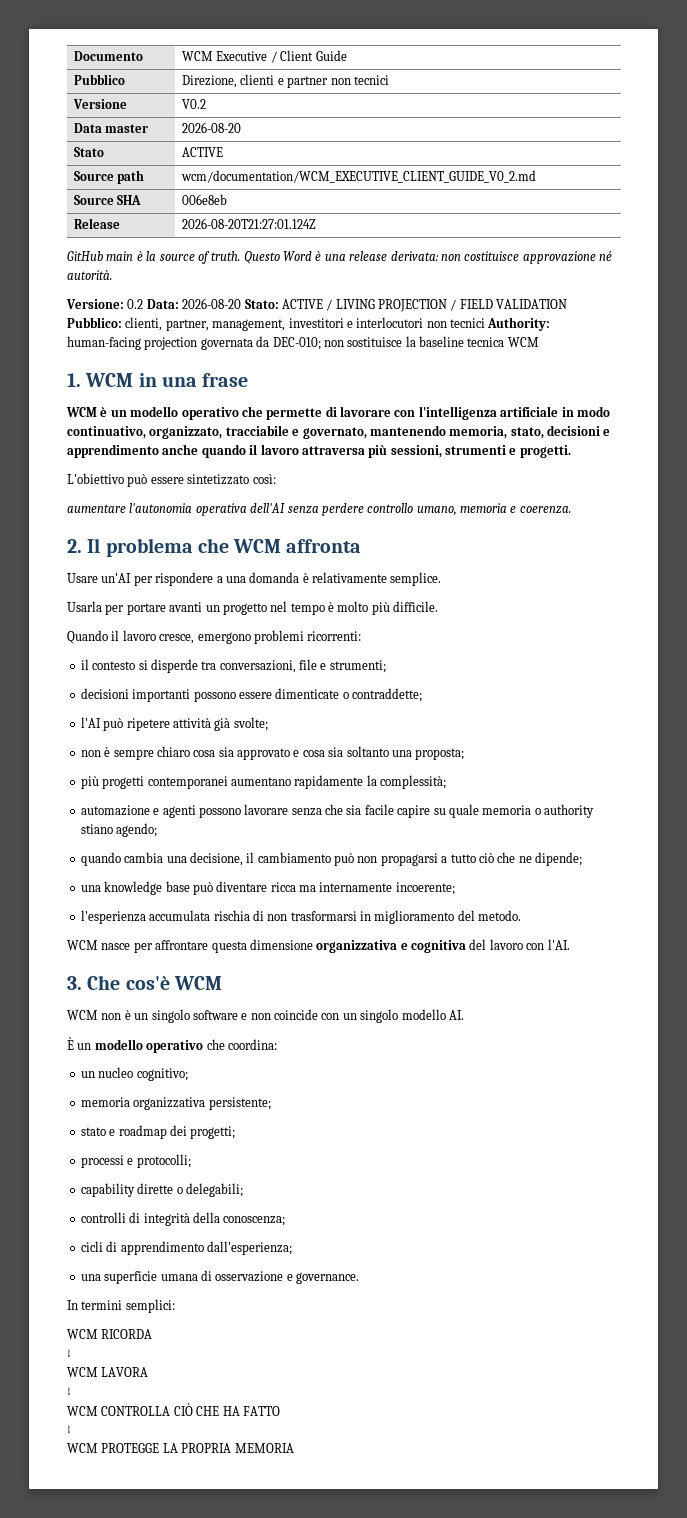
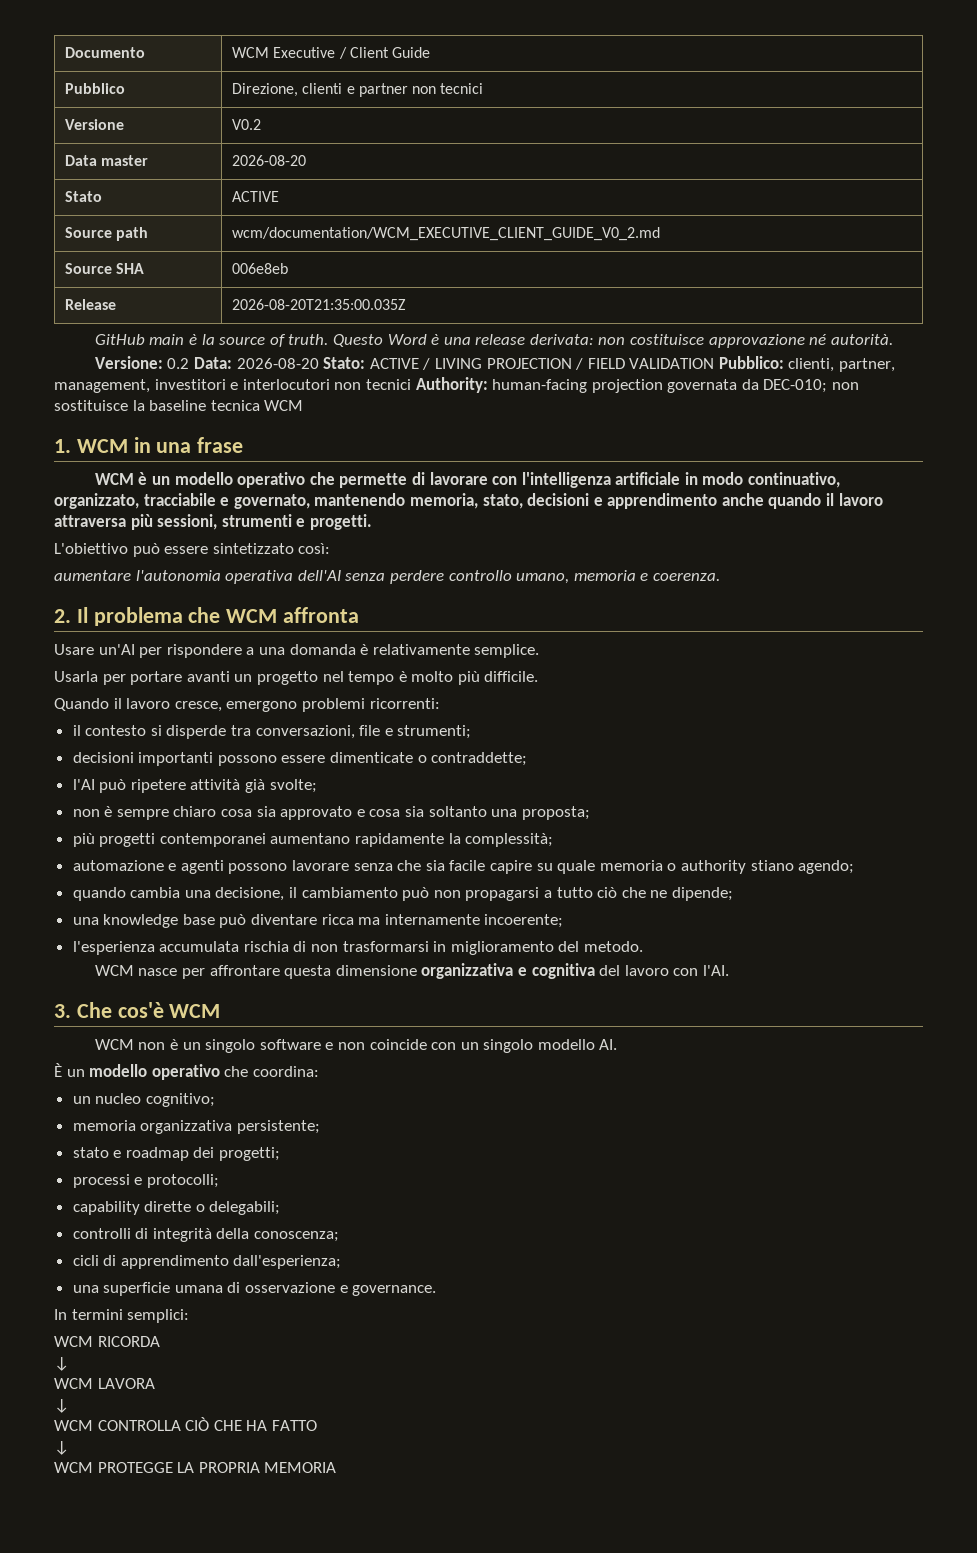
[182,218,317,229] 2026-08-20T21:27:01.124Z -> [232,299,407,310] 2026-08-20T21:35:00.035Z

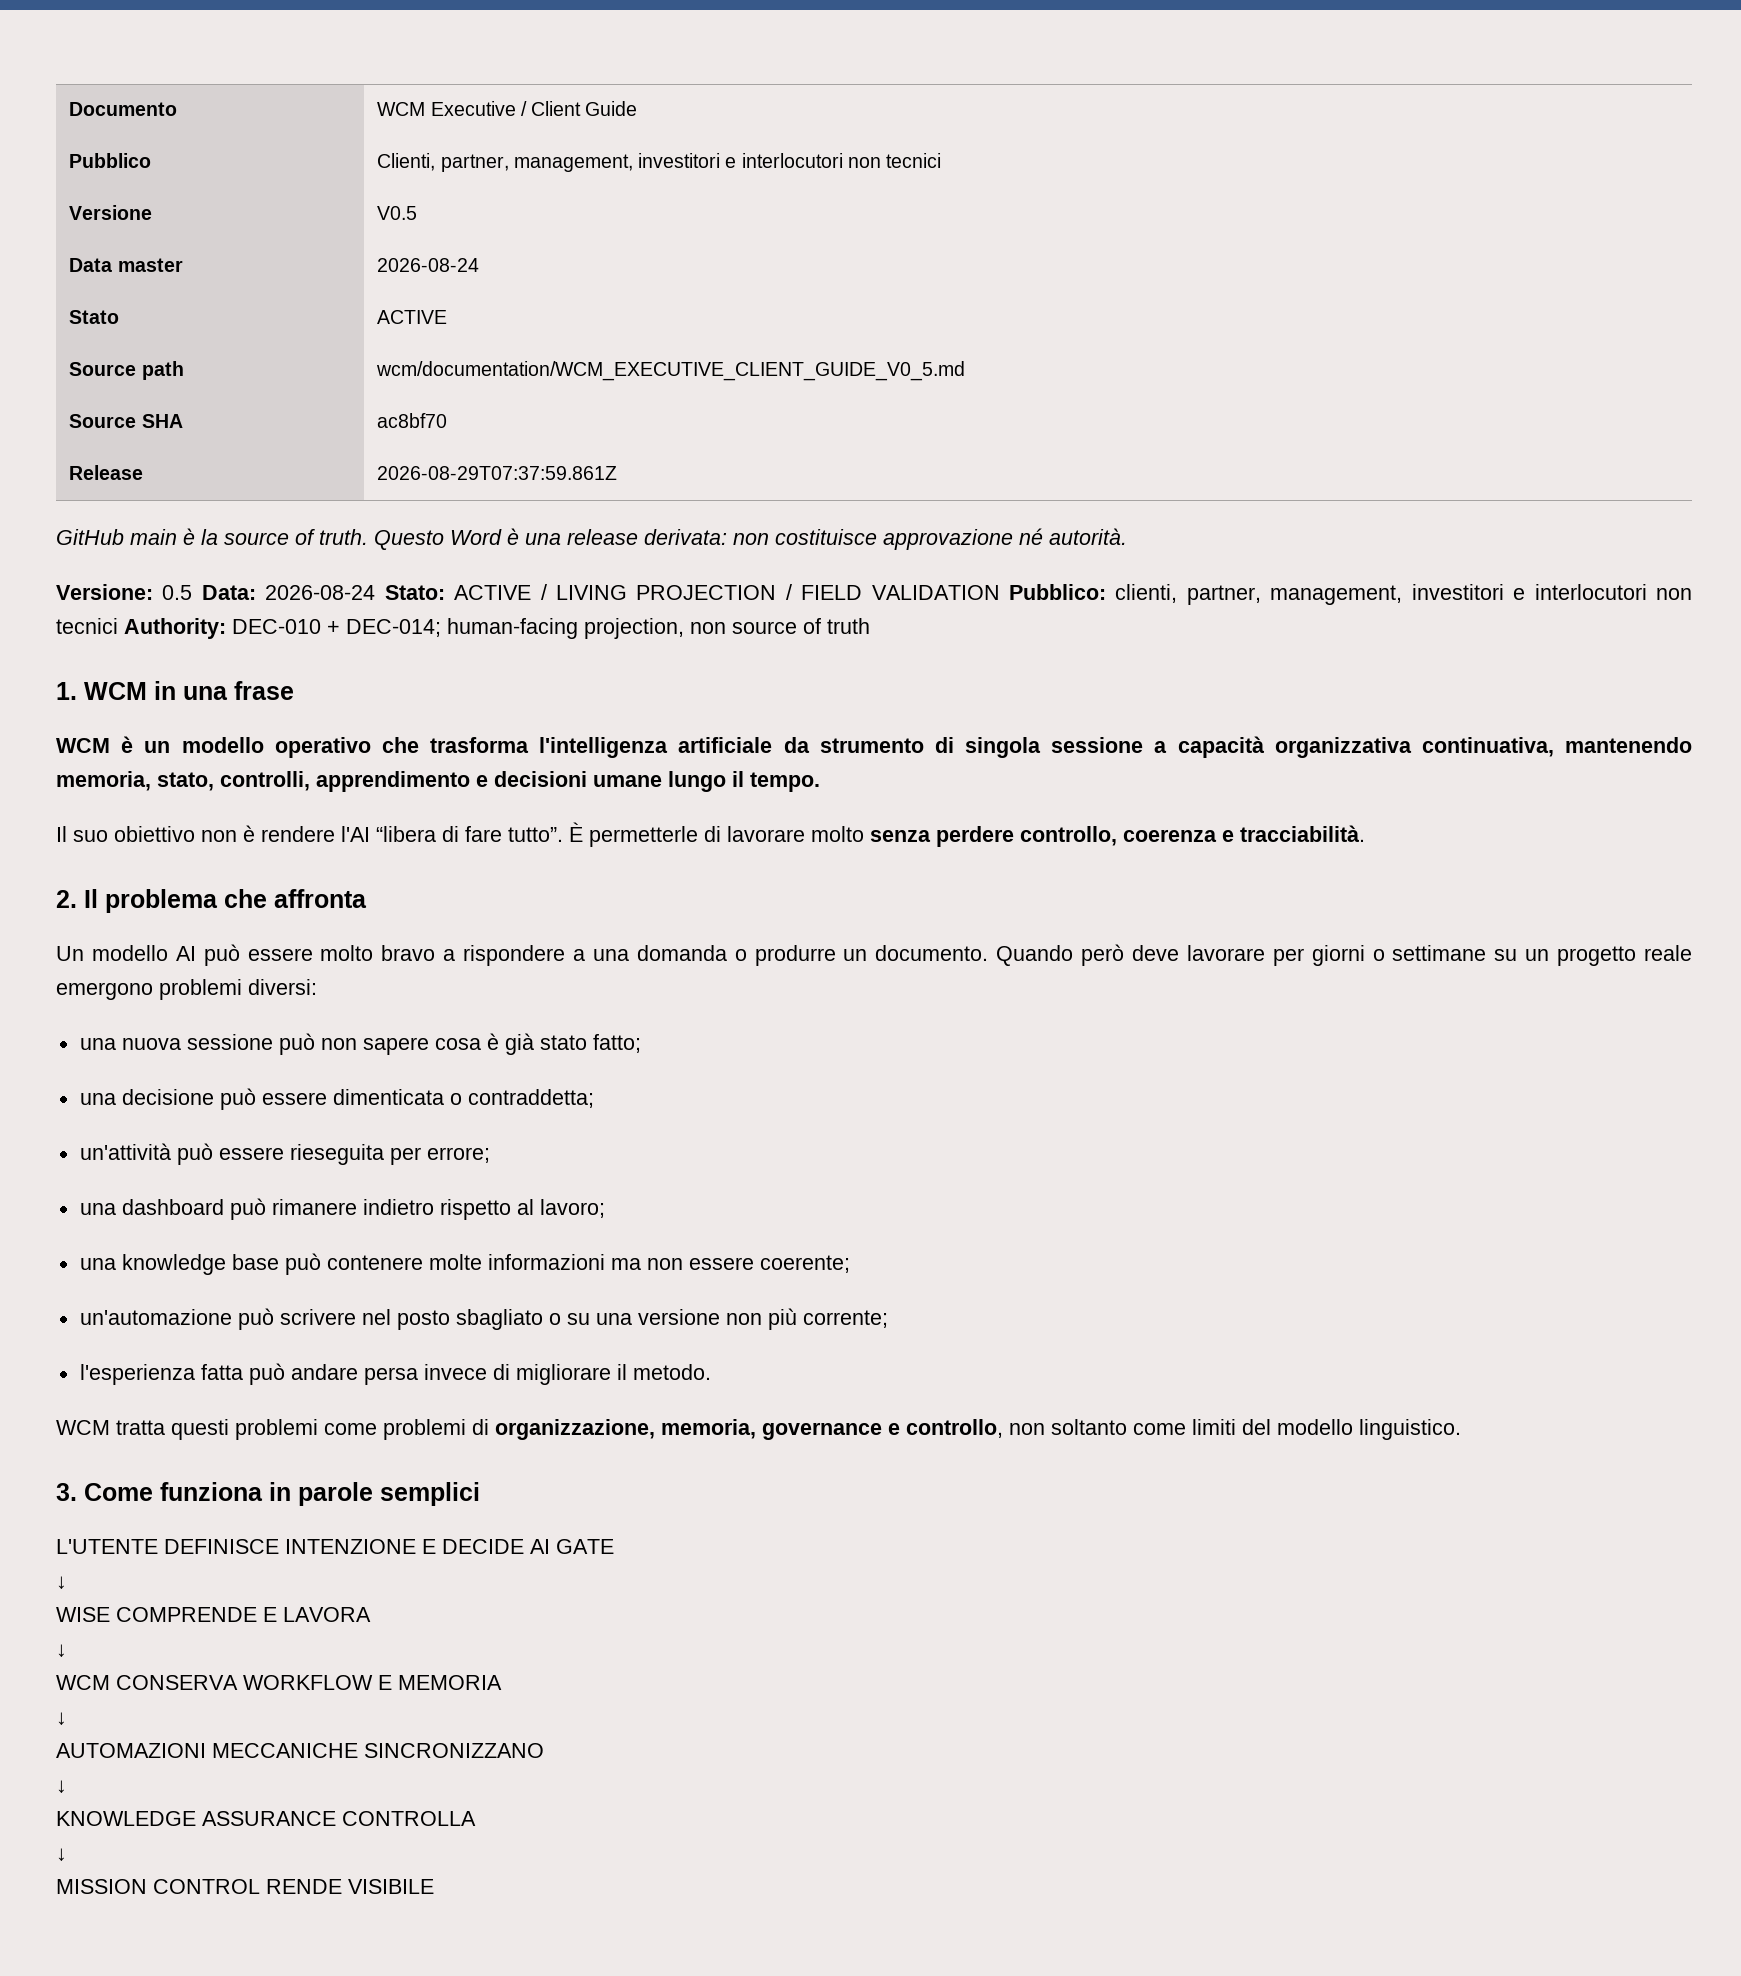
[232,83,408,97] Direzione, clienti e partner -> [377,153,843,172] Clienti, partner, management, investitori e interlocutori
[232,119,262,130] V0.2 -> [377,206,418,220] V0.5
[232,155,307,166] 2026-08-20 -> [377,258,480,272] 2026-08-24
[232,227,661,241] wcm/documentation/WCM_EXECUTIVE_CLIENT_GUIDE_V0_2.md -> [376,361,966,381] wcm/documentation/WCM_EXECUTIVE_CLIENT_GUIDE_V0_5.md
[232,263,289,274] 006e8eb -> [377,413,448,428] ac8bf70
[232,299,407,310] 2026-08-20T21:35:00.035Z -> [377,466,618,480] 2026-08-29T07:37:59.861Z
[167,357,319,369] 0.2 Data: 2026-08-20 -> [162,585,376,600] 0.5 Data: 2026-08-24
[492,379,860,393] [54,400,304,411] human-facing projection governata da DEC-010; non sostituisce la baseline tecnica WCM -> [232,618,870,639] DEC-010 + DEC-014; human-facing projection, non source of truth
[339,472,841,488] [54,493,883,509] [54,514,372,530] [54,543,331,557] [54,570,720,584] permette di lavorare con l'intelligenza artificiale in modo continuativo, organizzato, tracciabile e governato, mantenendo memoria, stato, decisioni e apprendimento anche quando il lavoro attraversa più sessioni, strumenti e progetti. // L'obiettivo può essere sintetizzato così: // aumentare l'autonomia operativa dell'AI senza perdere controllo umano, memoria e coerenza. -> [430,736,1693,758] [56,771,820,792] [56,822,1365,847] trasforma l'intelligenza artificiale da strumento di singola sessione a capacità organizzativa continuativa, mantenendo memoria, stato, controlli, apprendimento e decisioni umane lungo il tempo. // Il suo obiettivo non è rendere l'AI “libera di fare tutto”. È permetterle di lavorare molto senza perdere controllo, coerenza e tracciabilità.
[226,609,278,623] WCM -> (267, 898) none
[54,644,540,658] [54,671,539,685] [54,698,440,712] [72,725,472,739] [72,752,528,766] [72,779,317,793] [72,806,590,820] [72,833,554,847] [72,860,855,874] [72,887,733,901] [72,914,564,928] [72,941,644,955] [94,963,729,979] [54,1002,221,1018] [94,1039,618,1053] [54,1063,319,1080] [72,1093,215,1107] [72,1120,320,1134] [72,1147,281,1161] [72,1174,219,1188] [72,1201,281,1215] [72,1228,340,1242] [72,1255,342,1269] [72,1282,437,1296] [54,1309,190,1323] [54,1336,160,1347] [54,1357,69,1371] [54,1378,155,1389] [54,1399,69,1413] [54,1417,317,1431] [54,1441,69,1455] [54,1462,337,1473] Usare un'AI per rispondere a una domanda è relativamente semplice. // Usarla per portare avanti un progetto nel tempo è molto più difficile. // Quando il lavoro cresce, emergono problemi ricorrenti: // il contesto si disperde tra conversazioni, file e strumenti; // decisioni importanti possono essere dimenticate o contraddette; // l'AI può ripetere attività già svolte; // non è sempre chiaro cosa sia approvato e cosa sia soltanto una proposta; // più progetti contemporanei aumentano rapidamente la complessità; // automazione e agenti possono lavorare senza che sia facile capire su quale memoria o authority stiano agendo; // quando cambia una decisione, il cambiamento può non propagarsi a tutto ciò che ne dipende; // una knowledge base può diventare ricca ma internamente incoerente; // l'esperienza accumulata rischia di non trasformarsi in miglioramento del metodo. // WCM nasce per affrontare questa dimensione organizzativa e cognitiva del lavoro con l'AI. // 3. Che cos'è WCM // WCM non è un singolo software e non coincide con un singolo modello AI. // È un modello operativo che coordina: // un nucleo cognitivo; // memoria organizzativa persistente; // stato e roadmap dei progetti; // processi e protocolli; // capability dirette o delegabili; // controlli di integrità della conoscenza; // cicli di apprendimento dall'esperienza; // una superficie umana di osservazione e governance. // In termini semplici: // WCM RICORDA // ↓ // WCM LAVORA // ↓ // WCM CONTROLLA CIÒ CHE HA FATTO // ↓ // WCM PROTEGGE LA PROPRIA MEMORIA -> [56,944,1693,966] [56,979,317,1000] [79,1033,641,1055] [79,1088,594,1110] [79,1143,490,1165] [79,1198,605,1220] [79,1253,850,1275] [79,1308,888,1330] [79,1363,711,1385] [56,1419,1461,1440] [56,1482,480,1506] [56,1539,614,1554] [56,1576,67,1589] [56,1607,371,1622] [56,1644,67,1657] [56,1675,502,1690] [56,1712,67,1725] [56,1743,544,1758] [56,1780,67,1793] [56,1811,476,1826] [56,1848,67,1861] [56,1879,434,1894] Un modello AI può essere molto bravo a rispondere a una domanda o produrre un documento. Quando però deve lavorare per giorni o settimane su un progetto reale emergono problemi diversi: // una nuova sessione può non sapere cosa è già stato fatto; // una decisione può essere dimenticata o contraddetta; // un'attività può essere rieseguita per errore; // una dashboard può rimanere indietro rispetto al lavoro; // una knowledge base può contenere molte informazioni ma non essere coerente; // un'automazione può scrivere nel posto sbagliato o su una versione non più corrente; // l'esperienza fatta può andare persa invece di migliorare il metodo. // WCM tratta questi problemi come problemi di organizzazione, memoria, governance e controllo, non soltanto come limiti del modello linguistico. // 3. Come funziona in parole semplici // L'UTENTE DEFINISCE INTENZIONE E DECIDE AI GATE // ↓ // WISE COMPRENDE E LAVORA // ↓ // WCM CONSERVA WORKFLOW E MEMORIA // ↓ // AUTOMAZIONI MECCANICHE SINCRONIZZANO // ↓ // KNOWLEDGE ASSURANCE CONTROLLA // ↓ // MISSION CONTROL RENDE VISIBILE

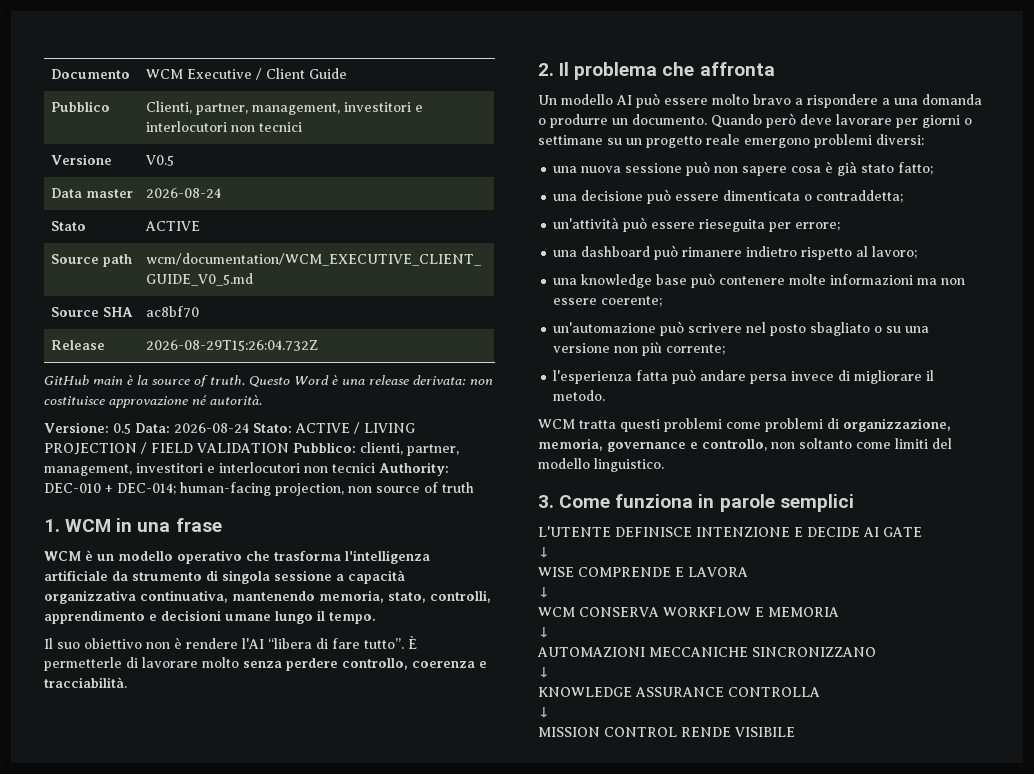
[377,466,618,480] 2026-08-29T07:37:59.861Z -> [145,340,318,351] 2026-08-29T15:26:04.732Z

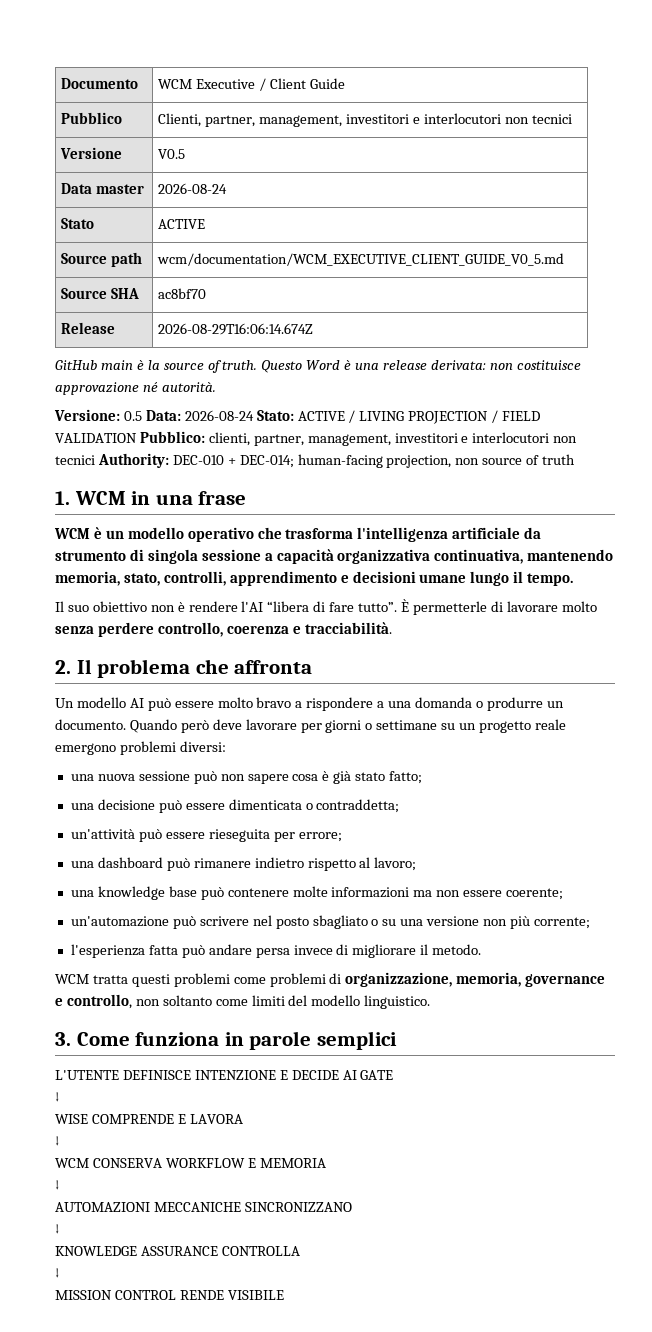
[145,340,318,351] 2026-08-29T15:26:04.732Z -> [158,323,314,335] 2026-08-29T16:06:14.674Z

